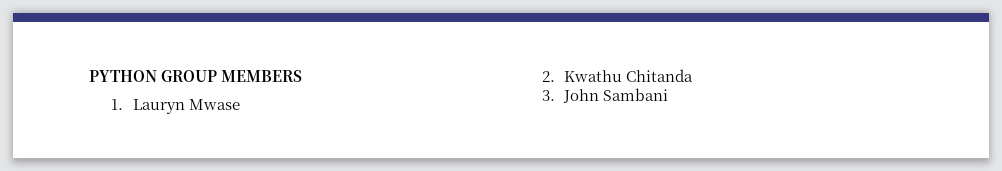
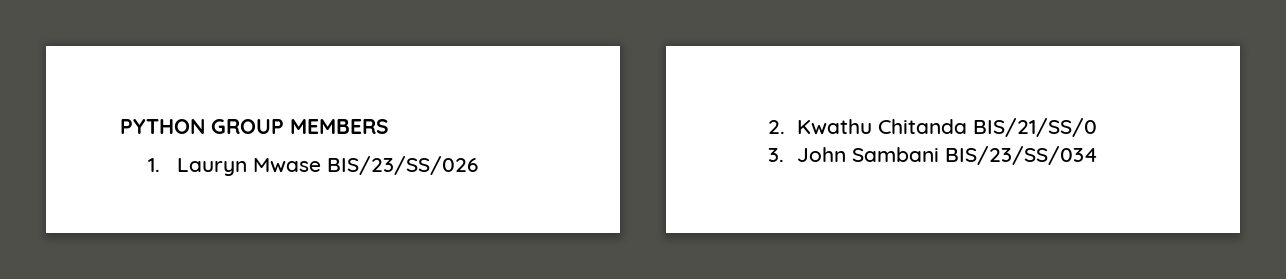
(240, 104) none -> [326,156,478,175] BIS/23/SS/026
(693, 75) none -> [972,118,1097,137] BIS/21/SS/0
(668, 94) none -> [944,146,1098,165] BIS/23/SS/034

